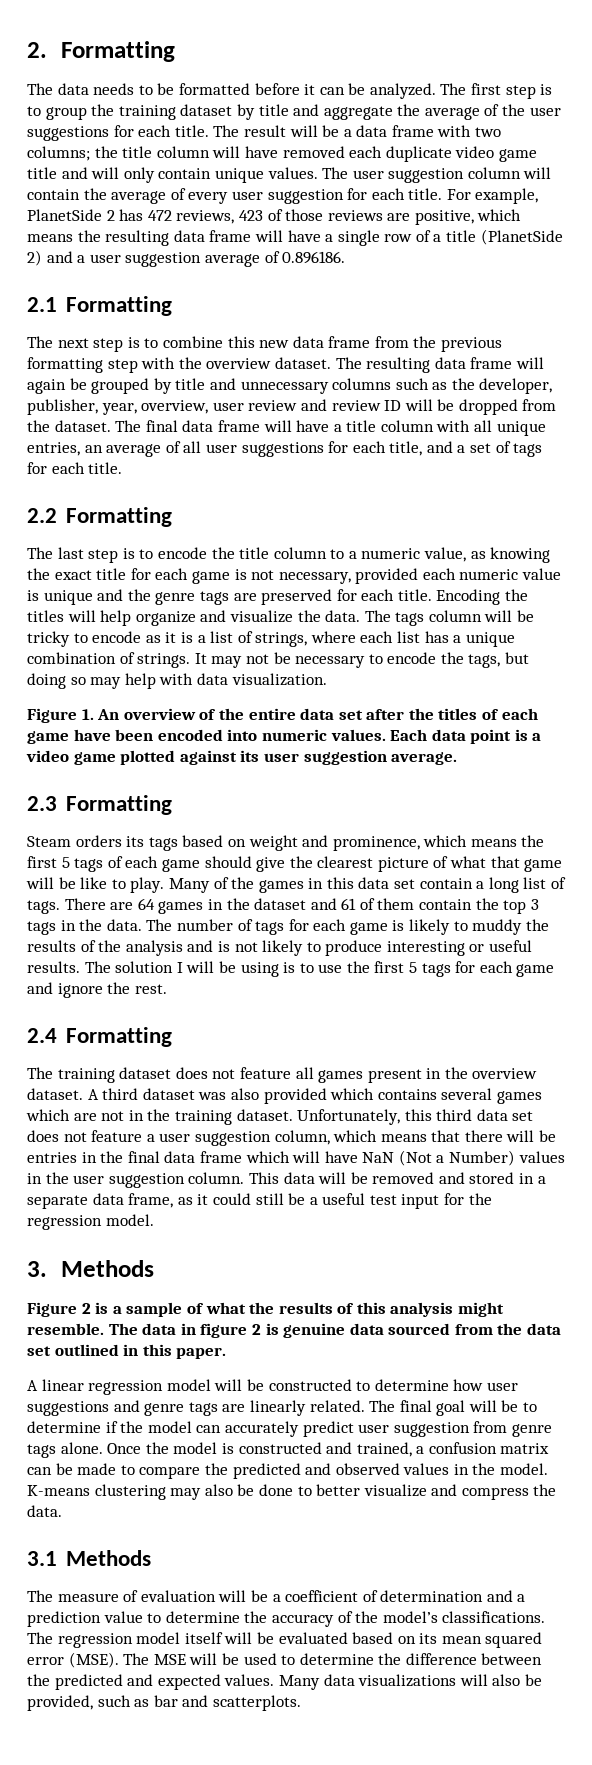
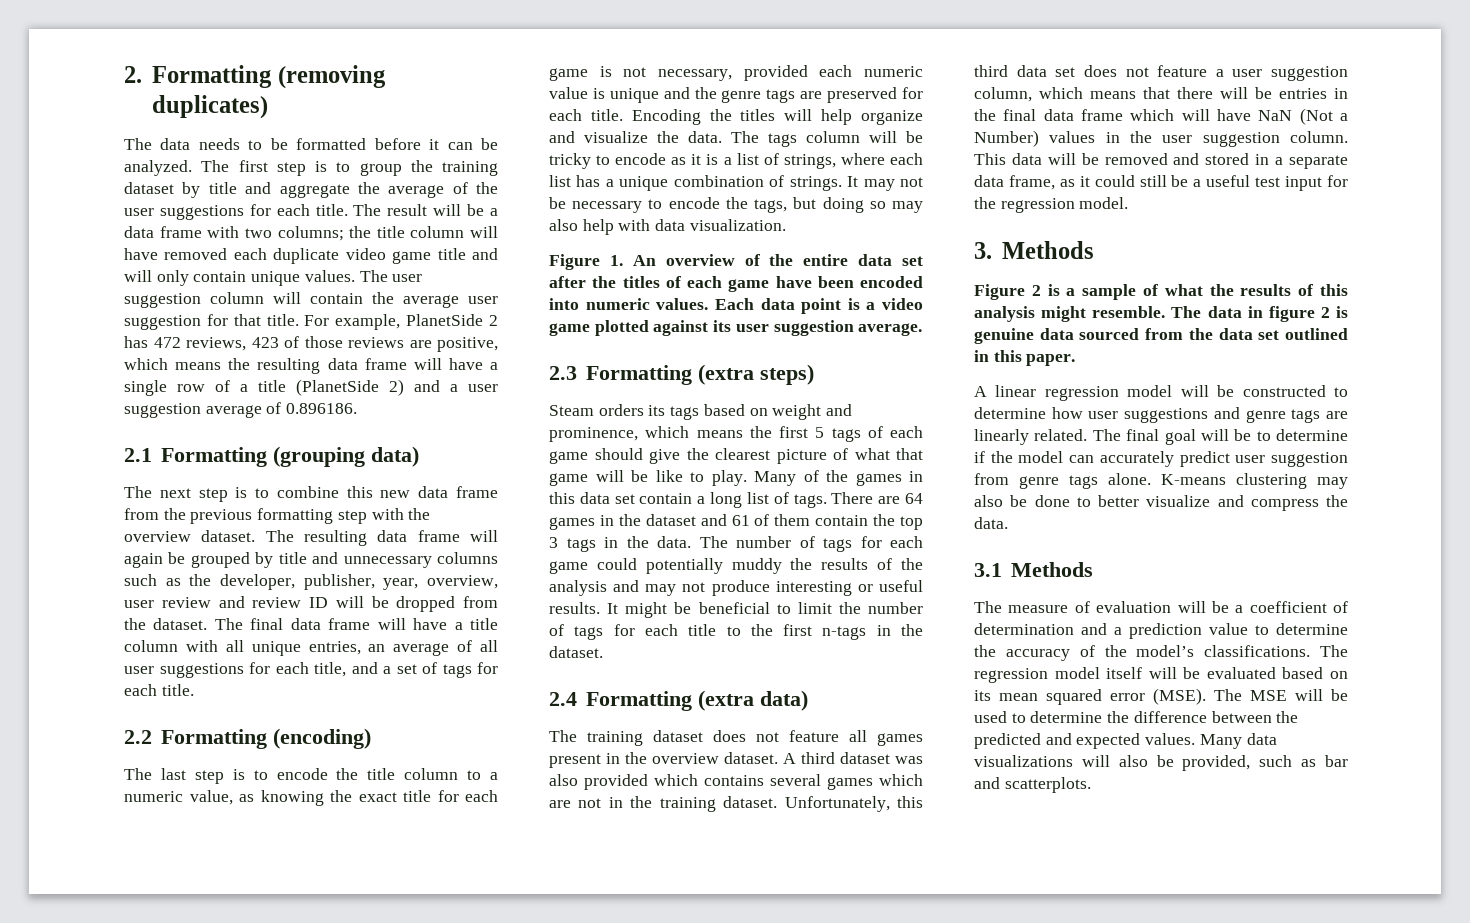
(175, 51) none -> [277,65,386,89] [151,95,268,119] (removing duplicates)
[170,188,229,204] of every -> (459, 301) none
[371,188,405,200] each -> [233,314,261,326] that
(172, 306) none -> [272,446,419,467] (grouping data)
(172, 517) none -> [272,728,371,749] (encoding)
(122, 683) none -> [549,219,578,231] also
(172, 805) none -> [697,364,814,385] (extra steps)
[392,919,468,935] is likely to -> [596,558,723,574] could potentially
[217,940,321,956] is not likely to -> [645,582,706,596] may not
[84,961,555,977] [27,982,167,998] The solution I will be using is to use the first 5 tags for each game and ignore the rest. -> [607,602,923,618] [549,624,923,640] [549,646,603,658] It might be beneficial to limit the number of tags for each title to the first n-tags in the dataset.
(172, 1037) none -> [697,690,808,711] (extra data)
[107,1442,550,1457] [27,1463,549,1479] Once the model is constructed and trained, a confusion matrix can be made to compare the predicted and observed values in the model. -> (1151, 479) none

